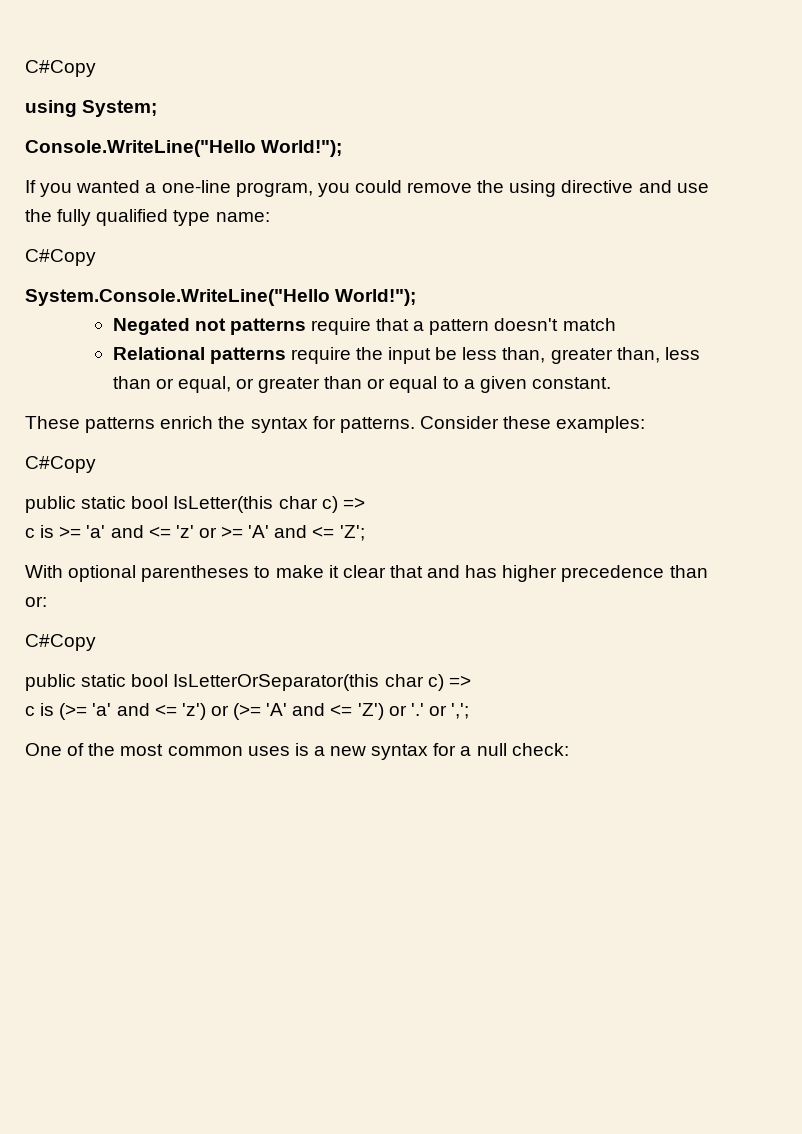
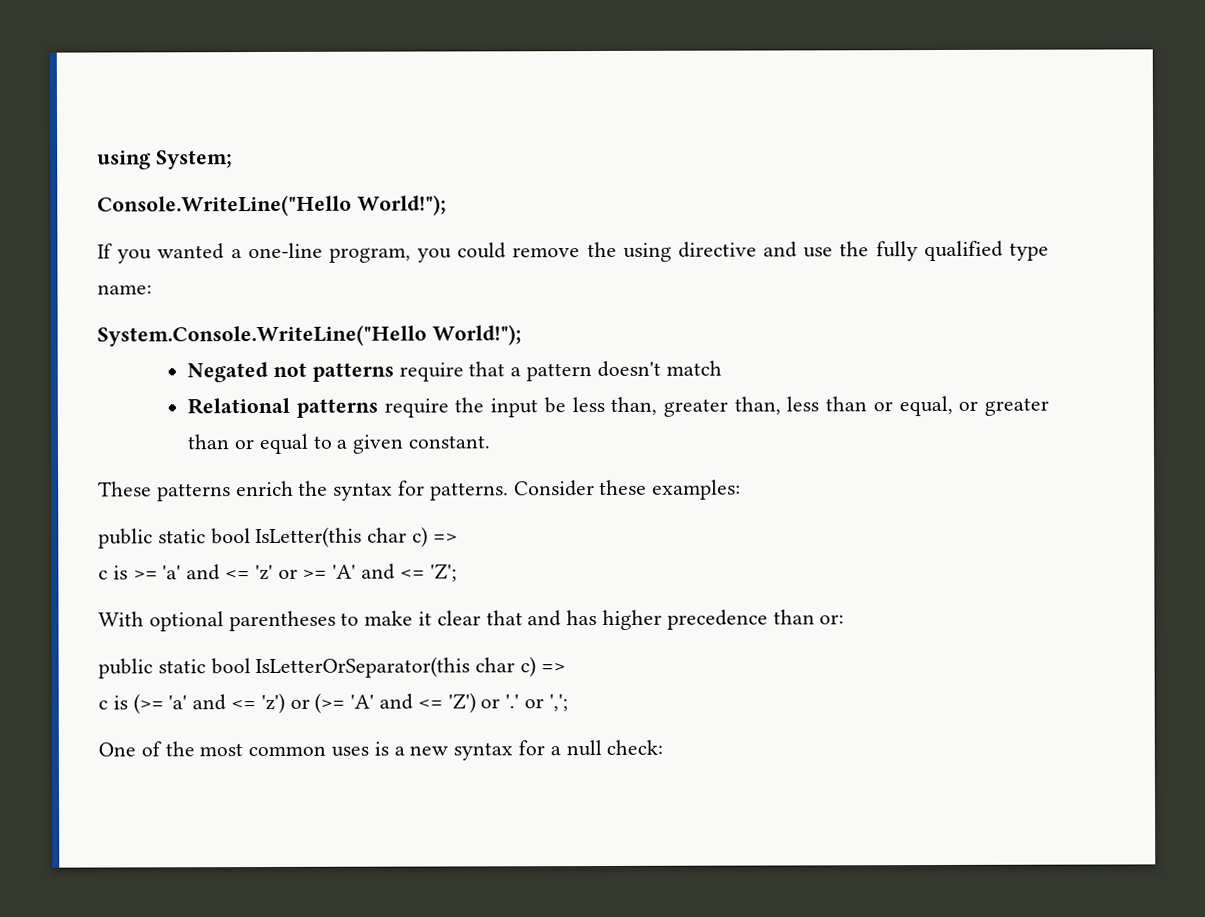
[25,60,96,77] C#Copy // -> (97, 160) none
[25,249,96,266] // C#Copy -> (152, 289) none
[25,456,96,473] // C#Copy -> (742, 489) none
[25,634,96,651] // C#Copy -> (845, 619) none

